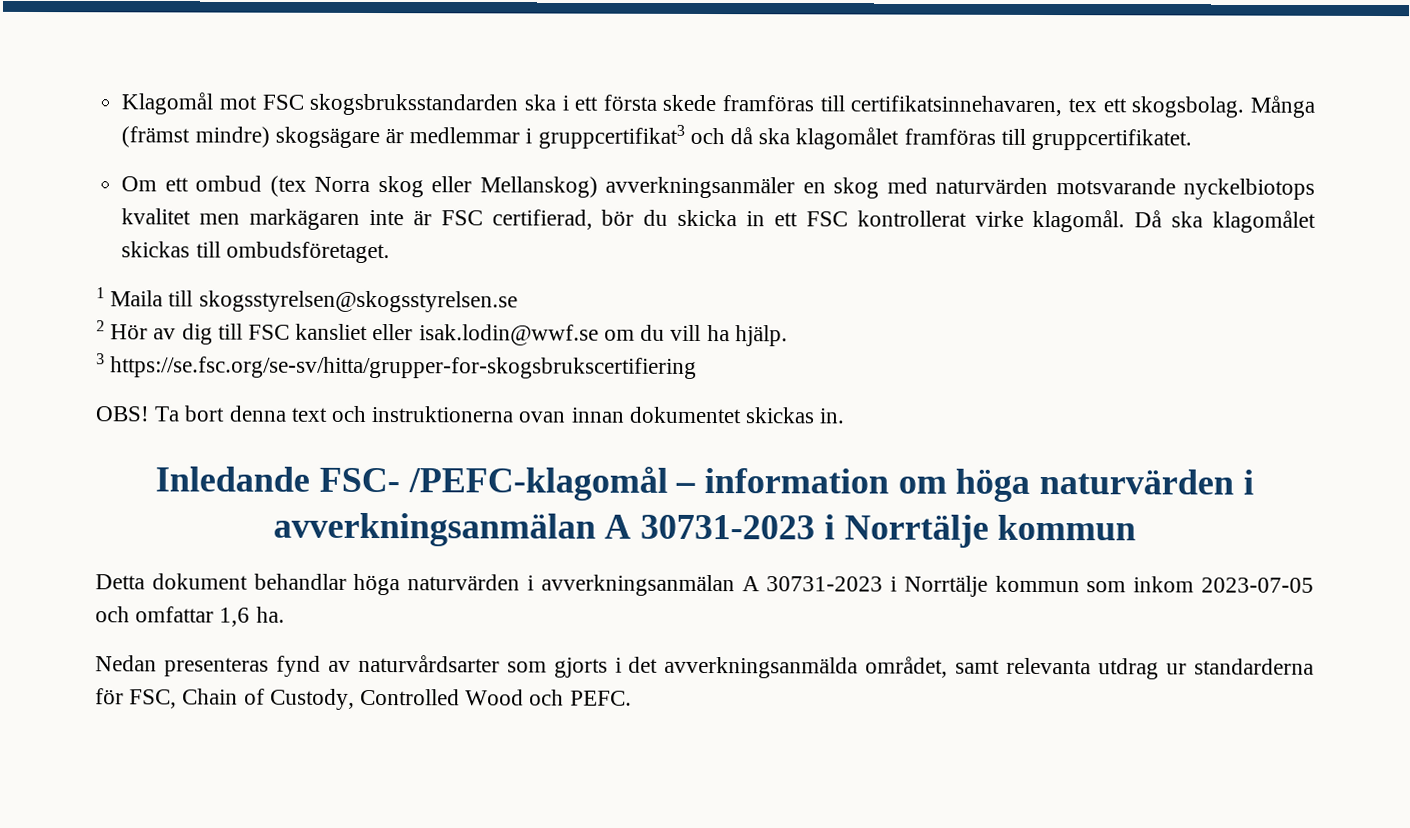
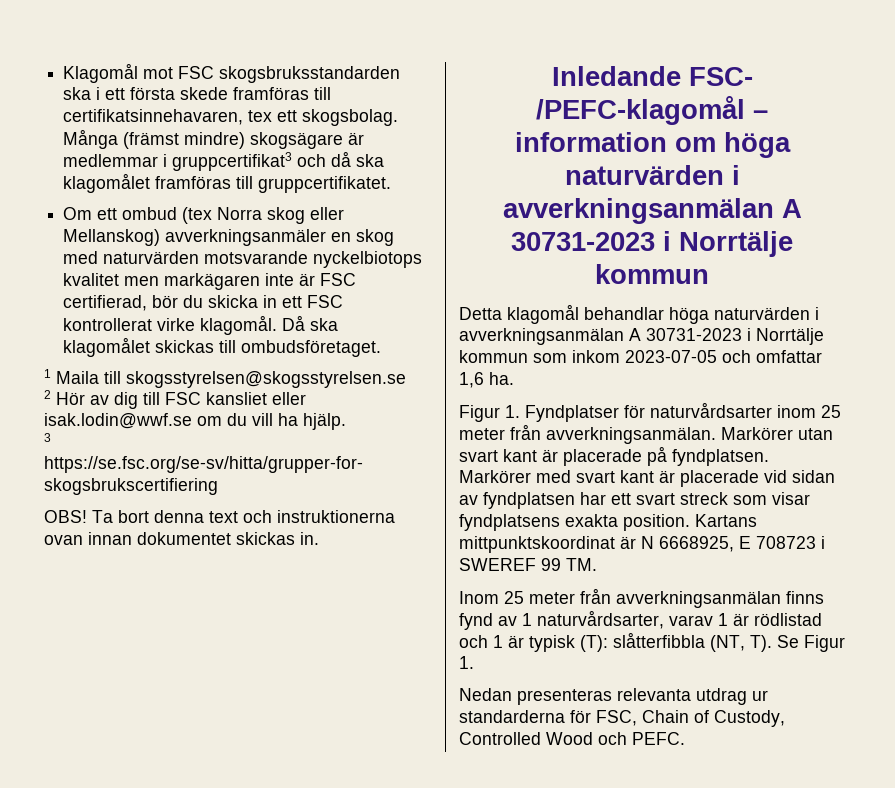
[151,573,248,590] dokument -> [507,304,579,324] klagomål
[95,654,1001,679] Nedan presenteras fynd av naturvårdsarter som gjorts i det avverkningsanmälda området, samt -> [459,402,841,422] [459,424,833,444] [459,446,769,466] [459,470,835,487] [459,492,810,509] [459,514,757,531] [459,536,825,553] [459,558,597,571] [459,588,824,608] [459,610,822,630] [459,632,845,652] [459,656,474,669] [459,688,612,705] Figur 1. Fyndplatser för naturvårdsarter inom 25 meter från avverkningsanmälan. Markörer utan svart kant är placerade på fyndplatsen. Markörer med svart kant är placerade vid sidan av fyndplatsen har ett svart streck som visar fyndplatsens exakta position. Kartans mittpunktskoordinat är N 6668925, E 708723 i SWEREF 99 TM. // Inom 25 meter från avverkningsanmälan finns fynd av 1 naturvårdsarter, varav 1 är rödlistad och 1 är typisk (T): slåtterfibbla (NT, T). Se Figur 1. // Nedan presenteras

